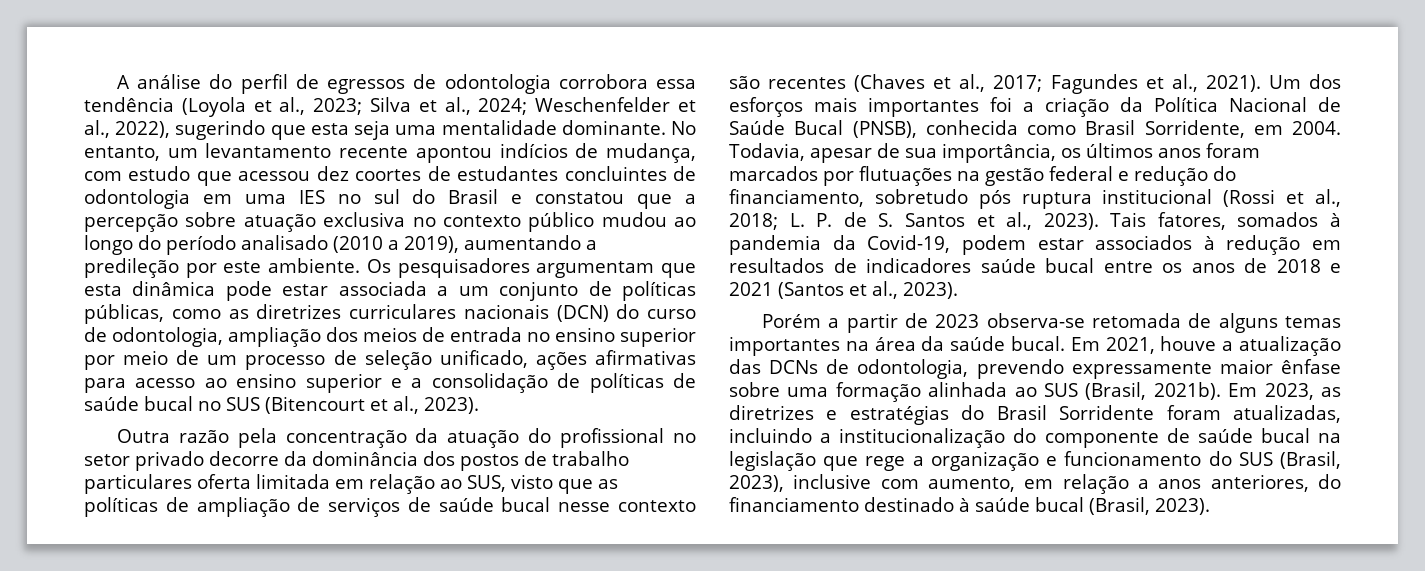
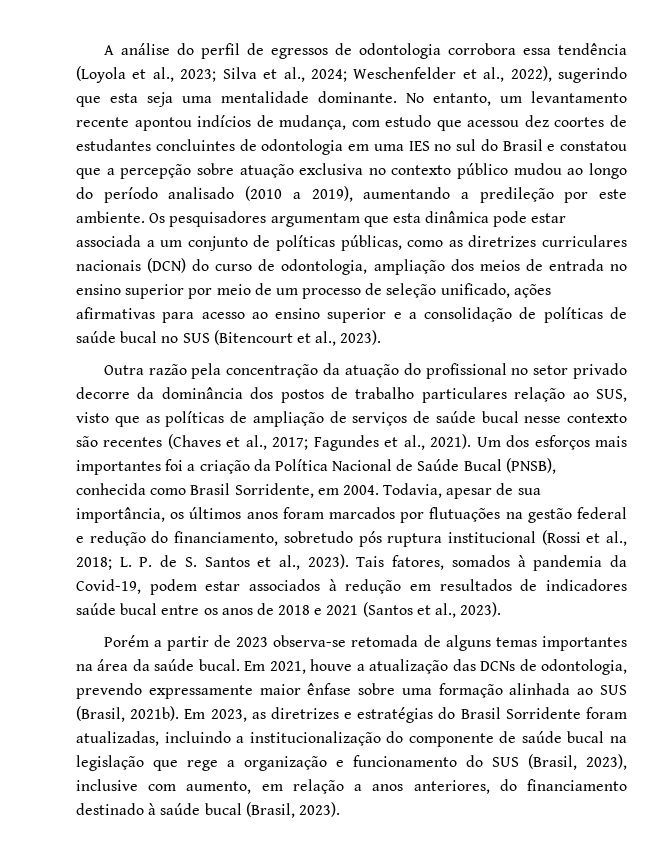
[197,474,364,489] oferta limitada em -> (507, 395) none

